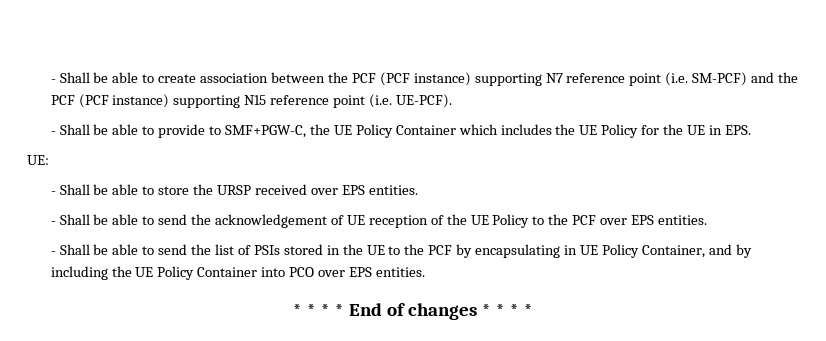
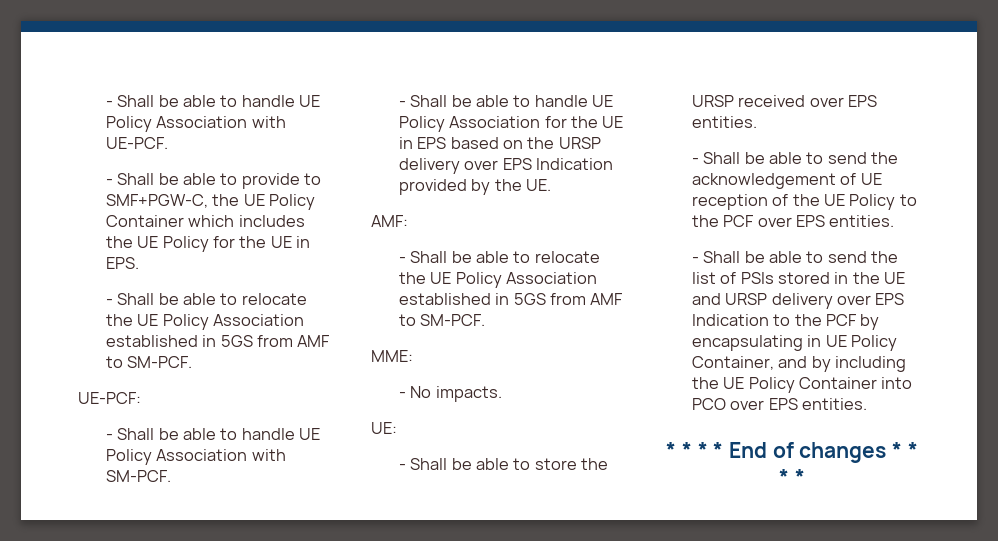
[50,72,799,86] [50,94,452,108] - Shall be able to create association between the PCF (PCF instance) supporting N7 reference point (i.e. SM-PCF) and the PCF (PCF instance) supporting N15 reference point (i.e. UE-PCF). -> [105,95,321,107] [105,116,286,132] [105,137,168,149] - Shall be able to handle UE Policy Association with UE-PCF.
(751, 130) none -> [105,293,307,305] [105,314,304,330] [105,335,330,347] [105,356,193,368] [78,392,141,404] [105,428,321,440] [105,449,286,465] [105,470,171,482] [398,95,614,107] [398,116,624,132] [398,137,601,149] [398,158,613,174] [398,179,551,195] [371,215,408,227] [398,251,600,263] [398,272,597,288] [398,293,623,305] [398,314,486,326] [371,350,413,362] [398,386,502,402] // - Shall be able to relocate the UE Policy Association established in 5GS from AMF to SM-PCF. // UE-PCF: // - Shall be able to handle UE Policy Association with SM-PCF. // - Shall be able to handle UE Policy Association for the UE in EPS based on the URSP delivery over EPS Indication provided by the UE. // AMF: // - Shall be able to relocate the UE Policy Association established in 5GS from AMF to SM-PCF. // MME: // - No impacts.
(385, 250) none -> [691,293,905,309] [691,314,769,326] and URSP delivery over EPS Indication

